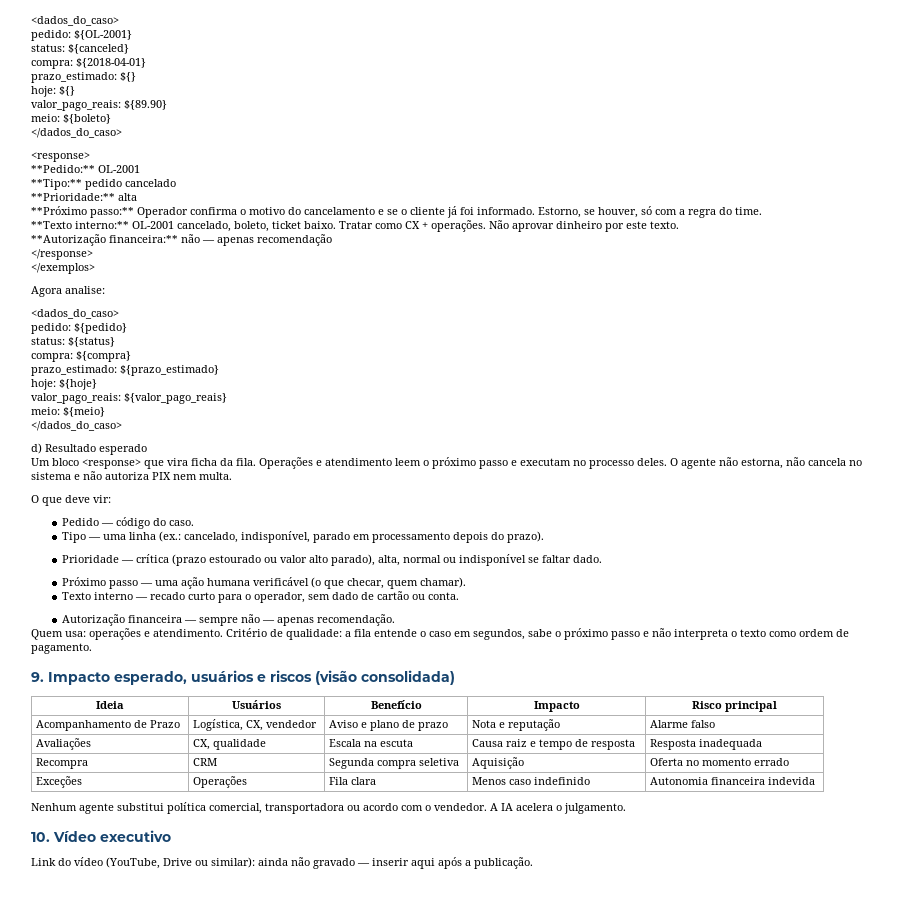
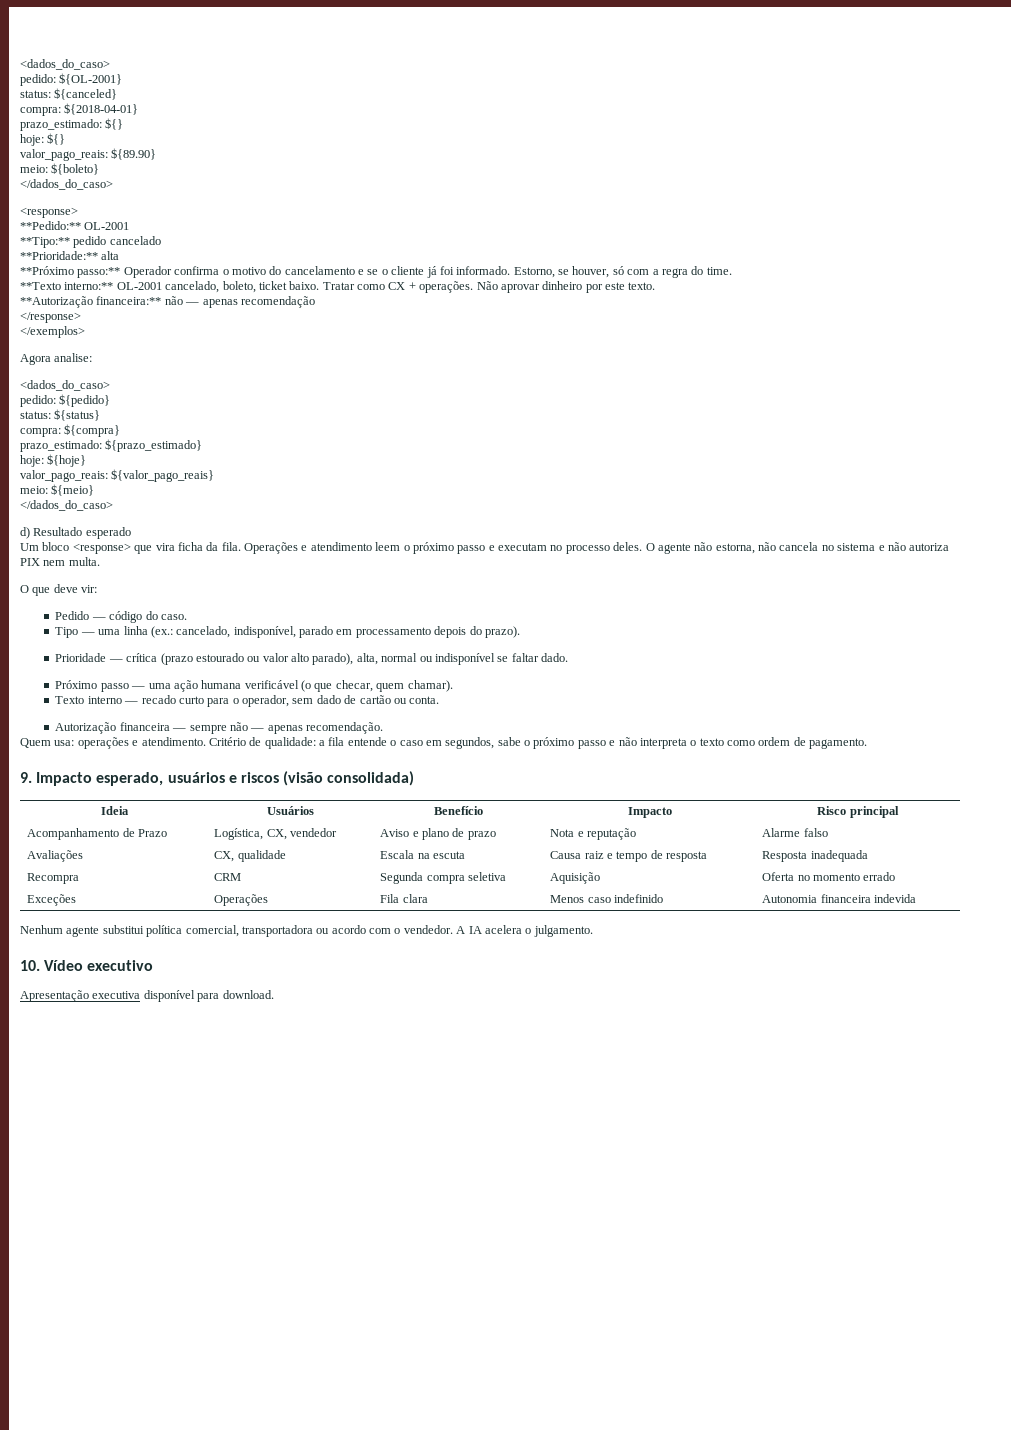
[31,857,533,869] Link do vídeo (YouTube, Drive ou similar): ainda não gravado — inserir aqui após a publicação. -> [20,990,274,1002] Apresentação executiva disponível para download.

